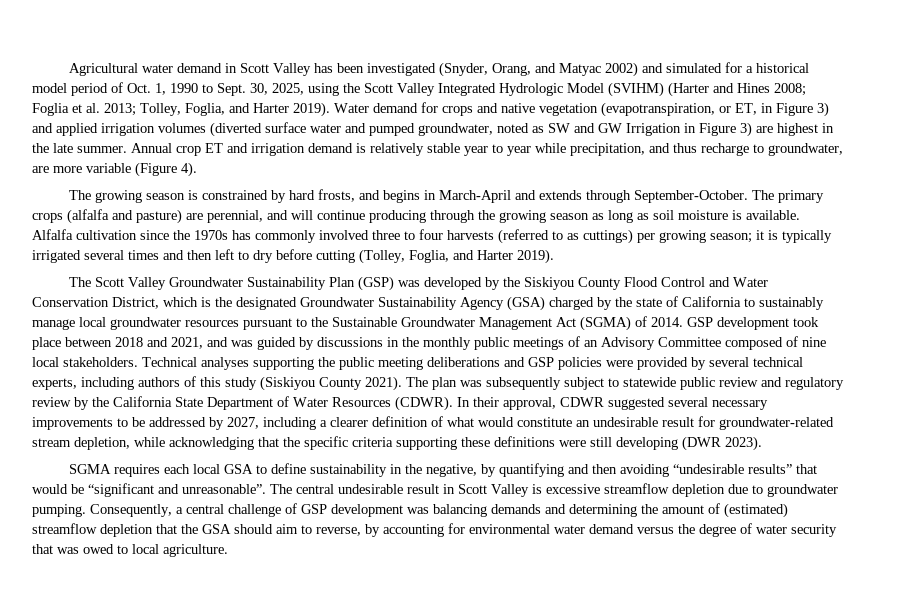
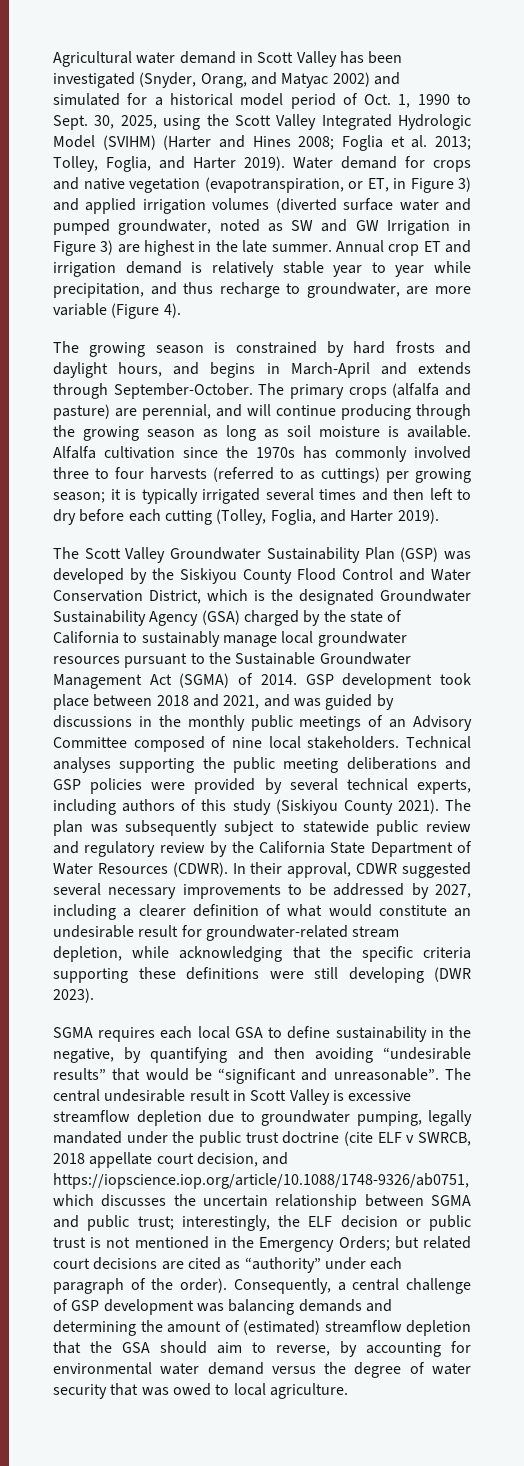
[317,189,355,202] frosts, -> [395,341,471,354] [53,362,163,378] frosts and daylight hours,
(312, 254) none -> [128,509,161,522] each
[32,504,86,517] pumping. -> [356,1110,472,1126] [53,1131,472,1147] [53,1152,289,1168] [53,1173,469,1189] [53,1194,471,1210] [53,1215,471,1231] [53,1236,472,1252] [53,1257,403,1273] [53,1278,228,1294] pumping, legally mandated under the public trust doctrine (cite ELF v SWRCB, 2018 appellate court decision, and https://iopscience.iop.org/article/10.1088/1748-9326/ab0751, which discusses the uncertain relationship between SGMA and public trust; interestingly, the ELF decision or public trust is not mentioned in the Emergency Orders; but related court decisions are cited as “authority” under each paragraph of the order).

